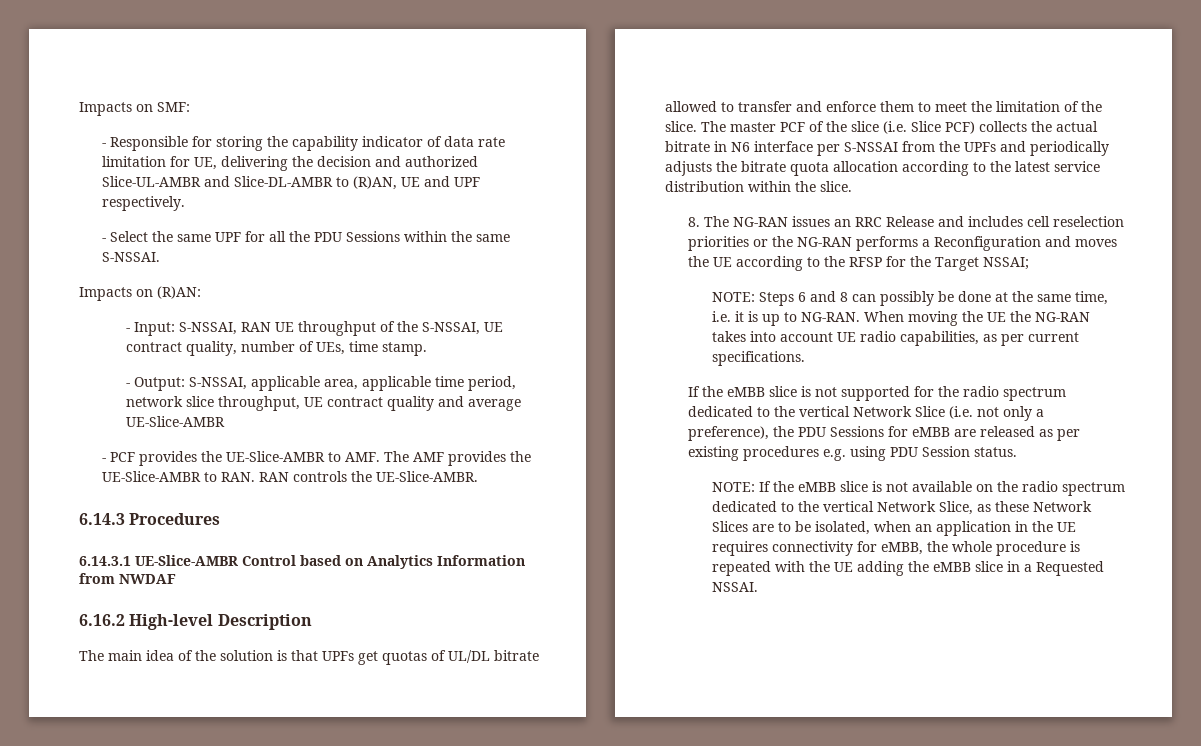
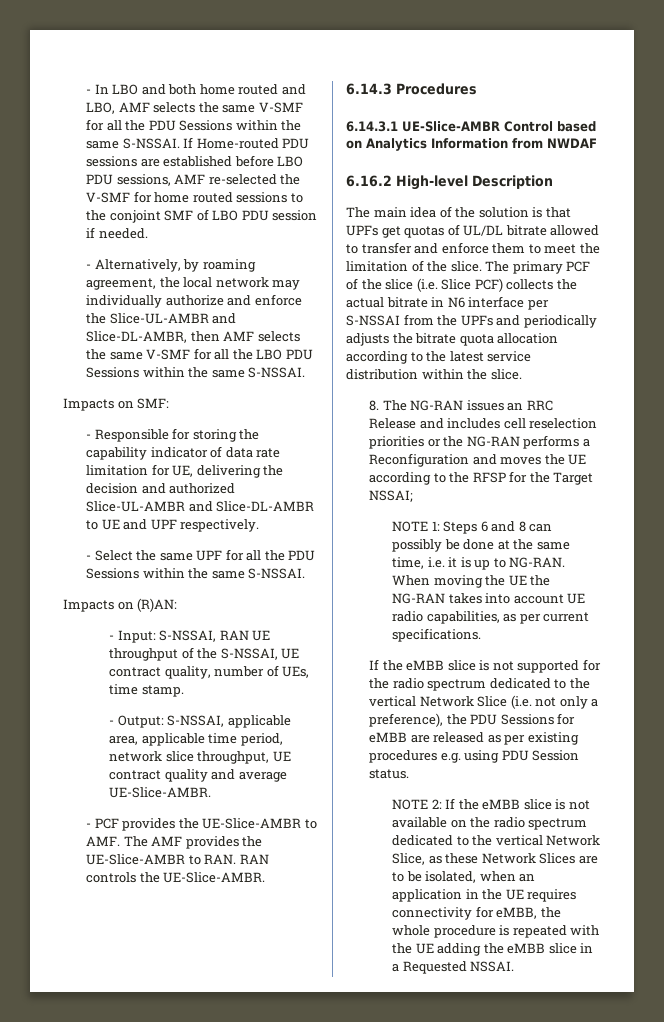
(79, 109) none -> [86,84,306,95] [86,102,303,114] [86,119,302,131] [86,137,310,149] [86,155,304,167] [86,174,301,186] [86,191,303,203] [86,209,318,223] [86,227,148,239] [86,259,256,272] [86,277,301,290] [86,294,302,308] [86,313,237,324] [86,331,300,343] [86,348,313,360] [86,367,306,378] - In LBO and both home routed and LBO, AMF selects the same V-SMF for all the PDU Sessions within the same S-NSSAI. If Home-routed PDU sessions are established before LBO PDU sessions, AMF re-selected the V-SMF for home routed sessions to the conjoint SMF of LBO PDU session if needed. // - Alternatively, by roaming agreement, the local network may individually authorize and enforce the Slice-UL-AMBR and Slice-DL-AMBR, then AMF selects the same V-SMF for all the LBO PDU Sessions within the same S-NSSAI. //
[353,176,398,190] (R)AN, -> (99, 525) none
[125,416,225,427] UE-Slice-AMBR -> [109,787,212,798] UE-Slice-AMBR.
[730,122,776,132] master -> [512,261,563,274] primary
[711,292,755,302] NOTE: -> [392,521,440,532] NOTE 1:
[711,482,755,492] NOTE: -> [392,799,442,810] NOTE 2:

